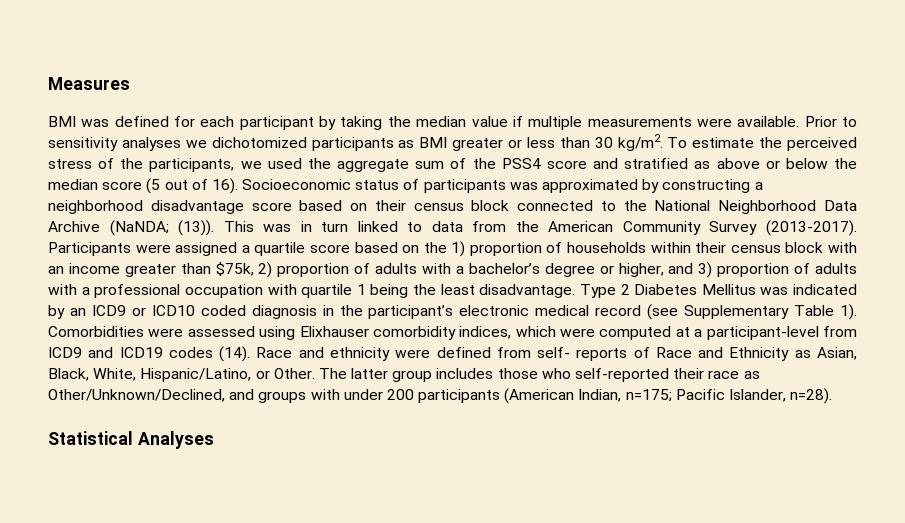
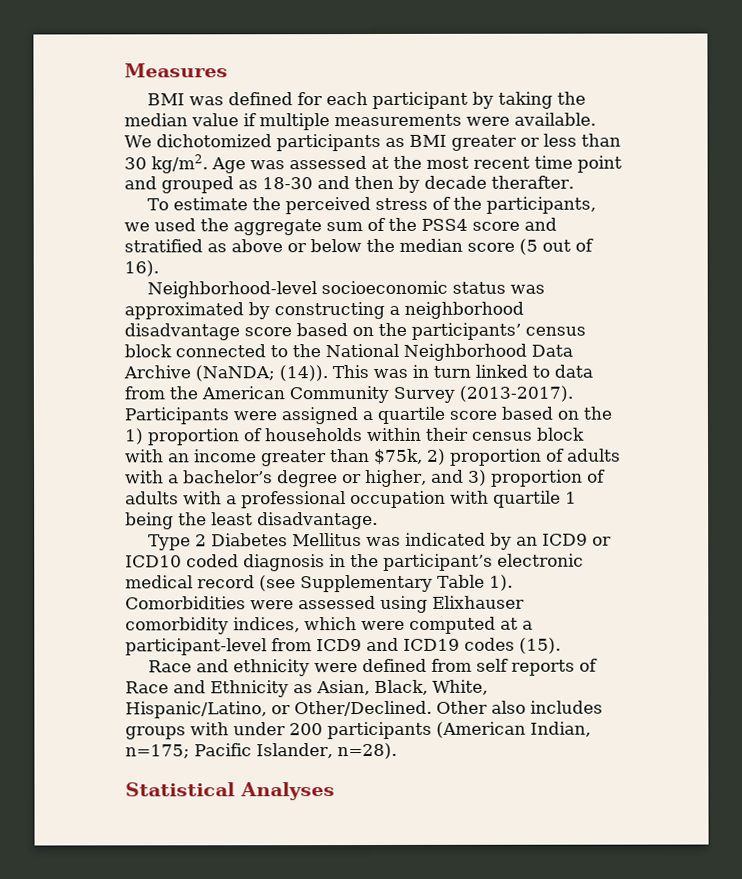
[804,116,858,127] [48,137,207,151] Prior to sensitivity analyses we -> [124,135,152,148] We
(663, 142) none -> [211,155,622,174] [124,175,574,194] Age was assessed at the most recent time point and grouped as 18-30 and then by decade therafter. //
[242,179,506,193] Socioeconomic status of participants -> [146,280,506,299] // Neighborhood-level socioeconomic status
[374,200,406,211] their -> [378,322,521,340] the participants’
[178,220,215,236] (13)). -> [279,365,328,382] (14)).
(576, 291) none -> (378, 520) //
[219,346,251,362] (14). -> [519,637,561,654] (15). //
[537,347,571,358] self- -> [475,658,509,672] self
[273,368,760,382] [48,389,255,402] Other. The latter group includes those who self-reported their race as Other/Unknown/Declined, and -> [294,700,603,717] Other/Declined. Other also includes

